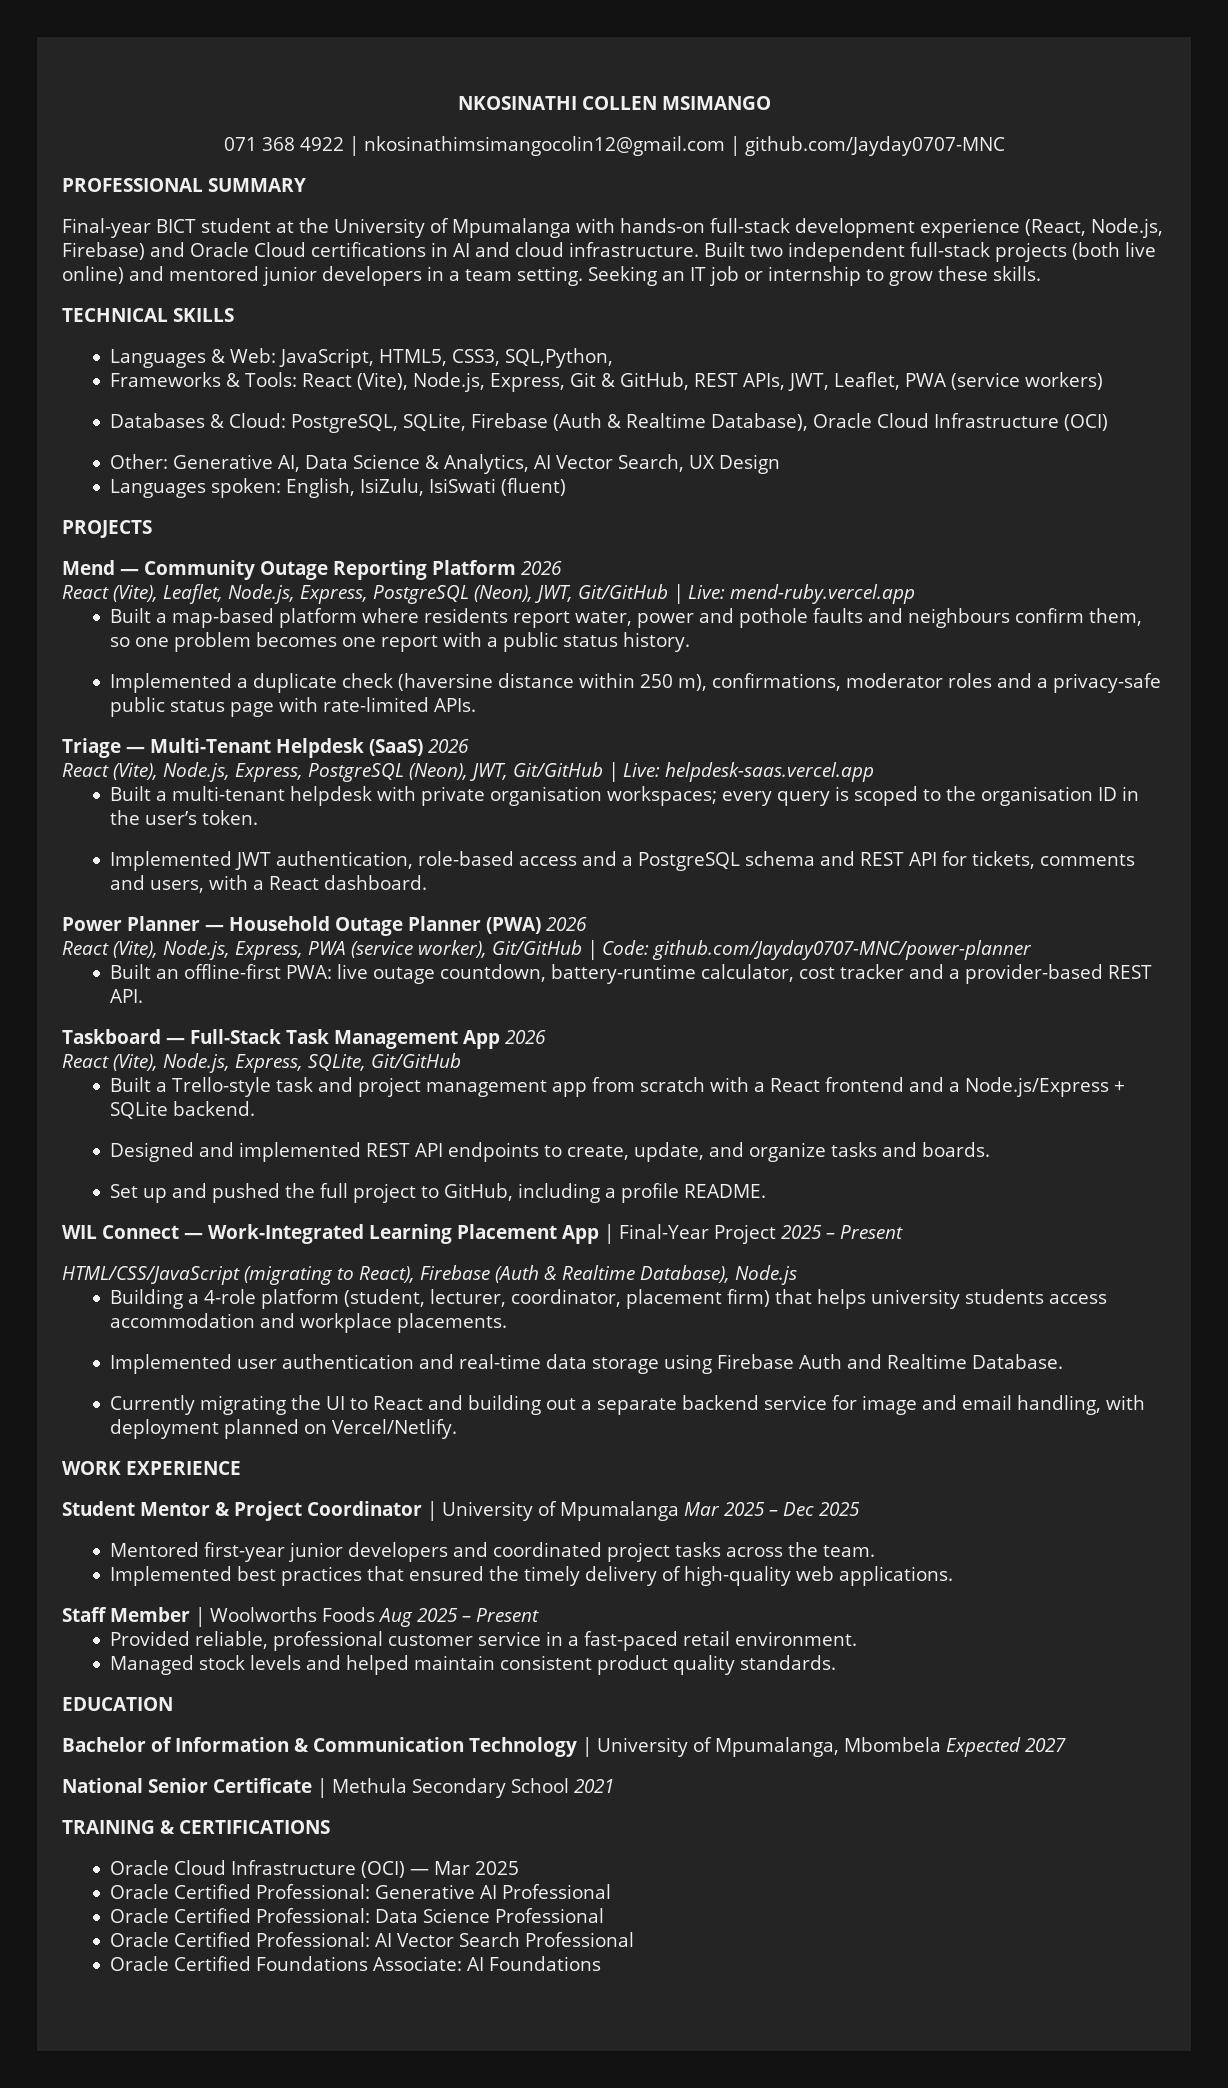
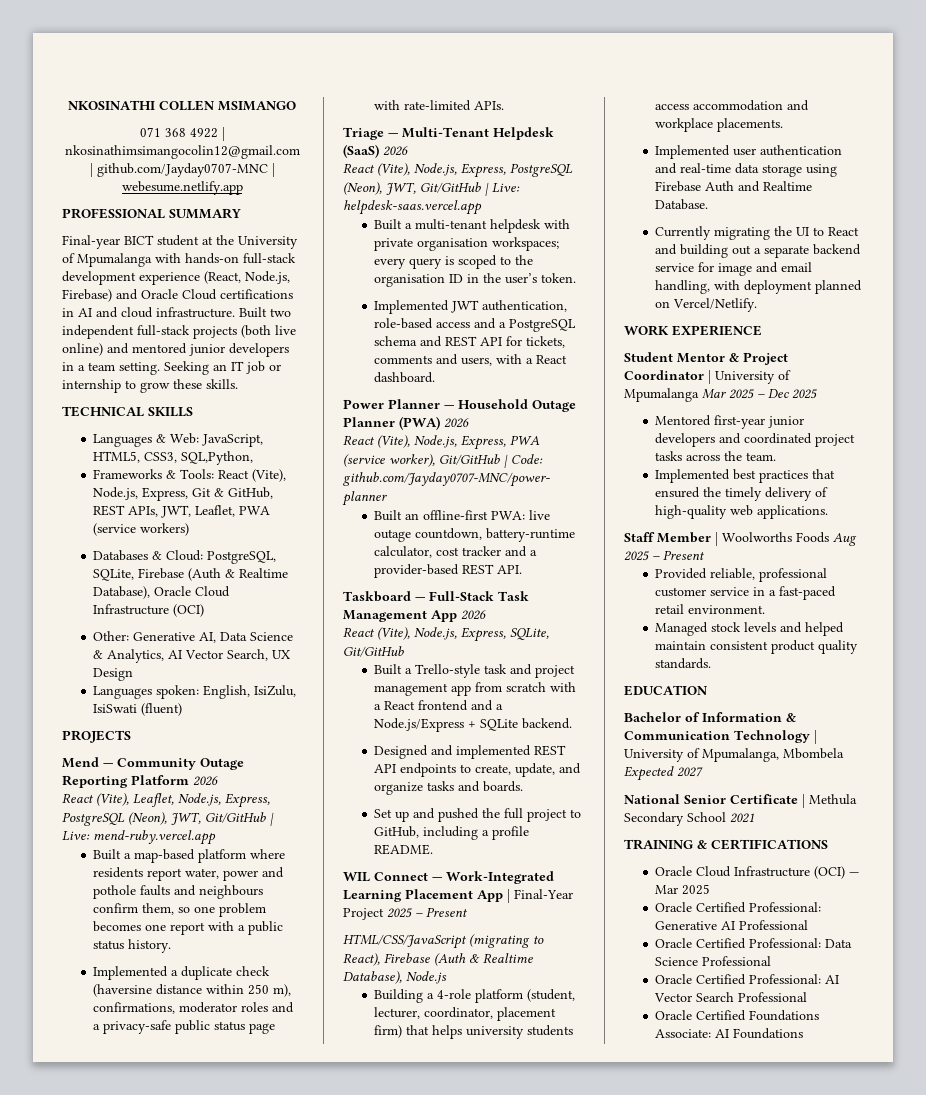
(1005, 146) none -> [271,163,275,177] [121,181,243,195] | webesume.netlify.app

